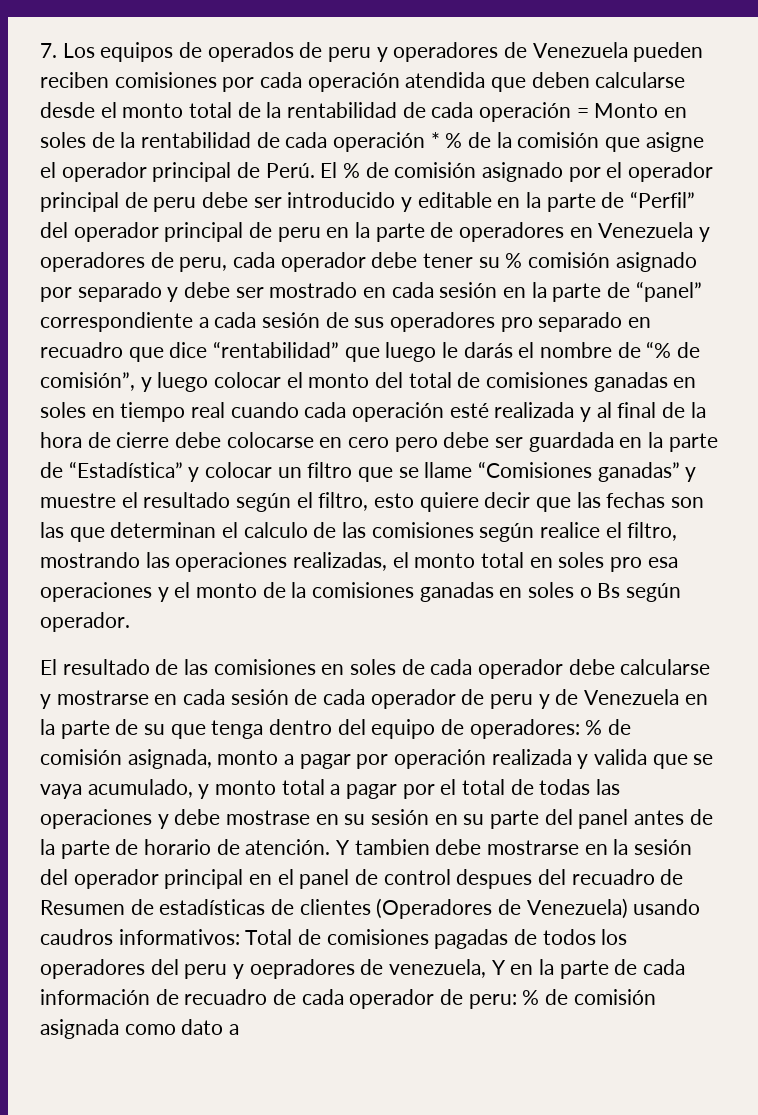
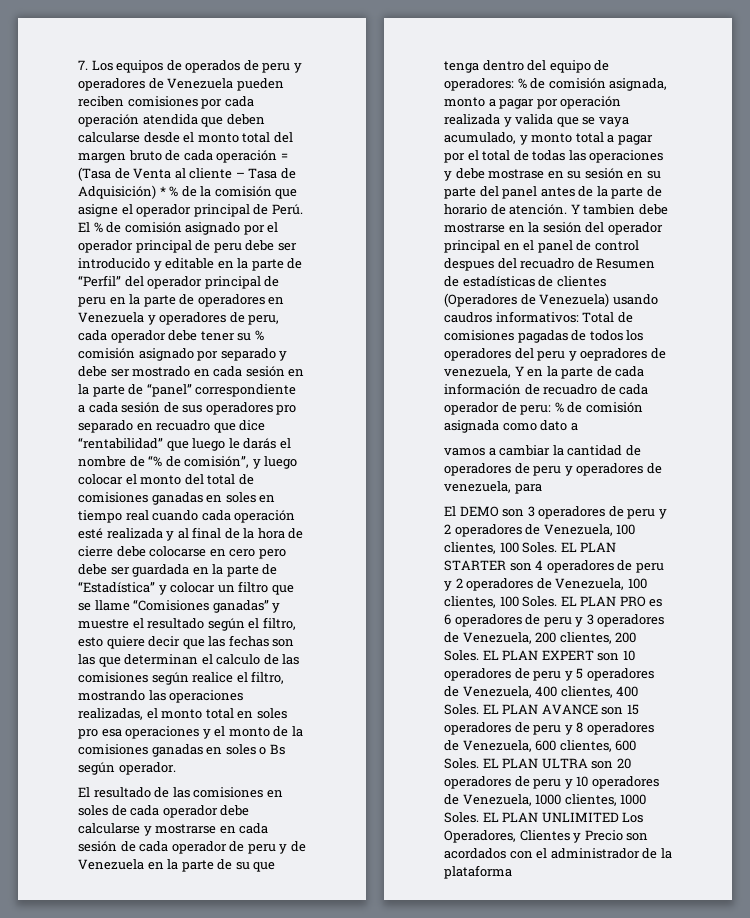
[237,102,398,118] de la rentabilidad -> [273,132,293,143] [78,150,162,163] del margen bruto
[594,103,688,118] [40,132,426,152] Monto en soles de la rentabilidad de cada operación -> [78,167,296,181] [78,185,156,199] (Tasa de Venta al cliente – Tasa de Adquisición)
(240, 1029) none -> [444,445,641,456] [444,463,662,476] [444,481,542,494] [444,506,667,519] [444,524,636,537] [444,542,617,554] [444,560,664,573] [444,578,647,591] [444,596,663,608] [444,614,665,627] [444,632,637,644] [444,650,635,661] [444,668,654,681] [444,686,639,698] [444,704,639,715] [444,722,654,735] [444,740,637,752] [444,758,631,769] [444,776,659,789] [444,794,647,806] [444,812,644,823] [444,830,649,843] [444,848,672,859] [444,865,512,879] // vamos a cambiar la cantidad de operadores de peru y operadores de venezuela, para // El DEMO son 3 operadores de peru y 2 operadores de Venezuela, 100 clientes, 100 Soles. EL PLAN STARTER son 4 operadores de peru y 2 operadores de Venezuela, 100 clientes, 100 Soles. EL PLAN PRO es 6 operadores de peru y 3 operadores de Venezuela, 200 clientes, 200 Soles. EL PLAN EXPERT son 10 operadores de peru y 5 operadores de Venezuela, 400 clientes, 400 Soles. EL PLAN AVANCE son 15 operadores de peru y 8 operadores de Venezuela, 600 clientes, 600 Soles. EL PLAN ULTRA son 20 operadores de peru y 10 operadores de Venezuela, 1000 clientes, 1000 Soles. EL PLAN UNLIMITED Los Operadores, Clientes y Precio son acordados con el administrador de la plataforma

